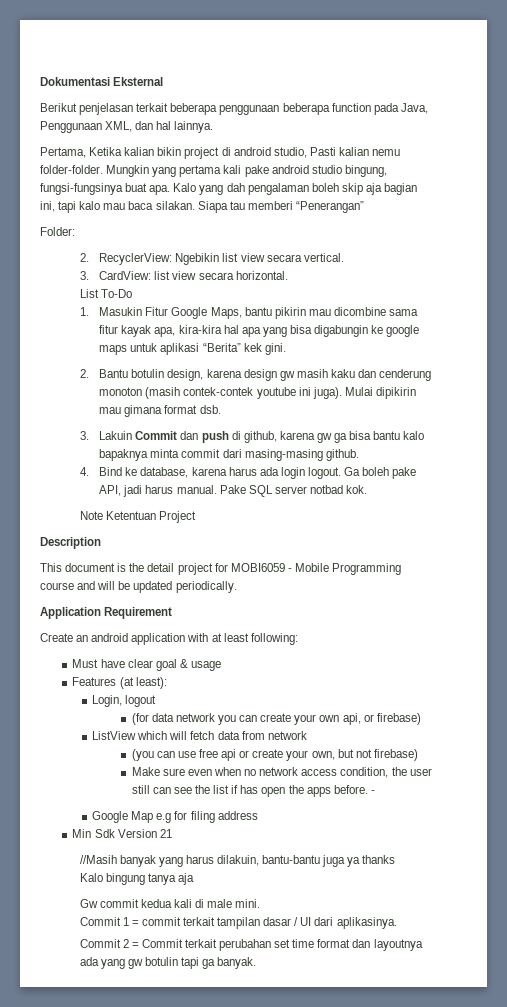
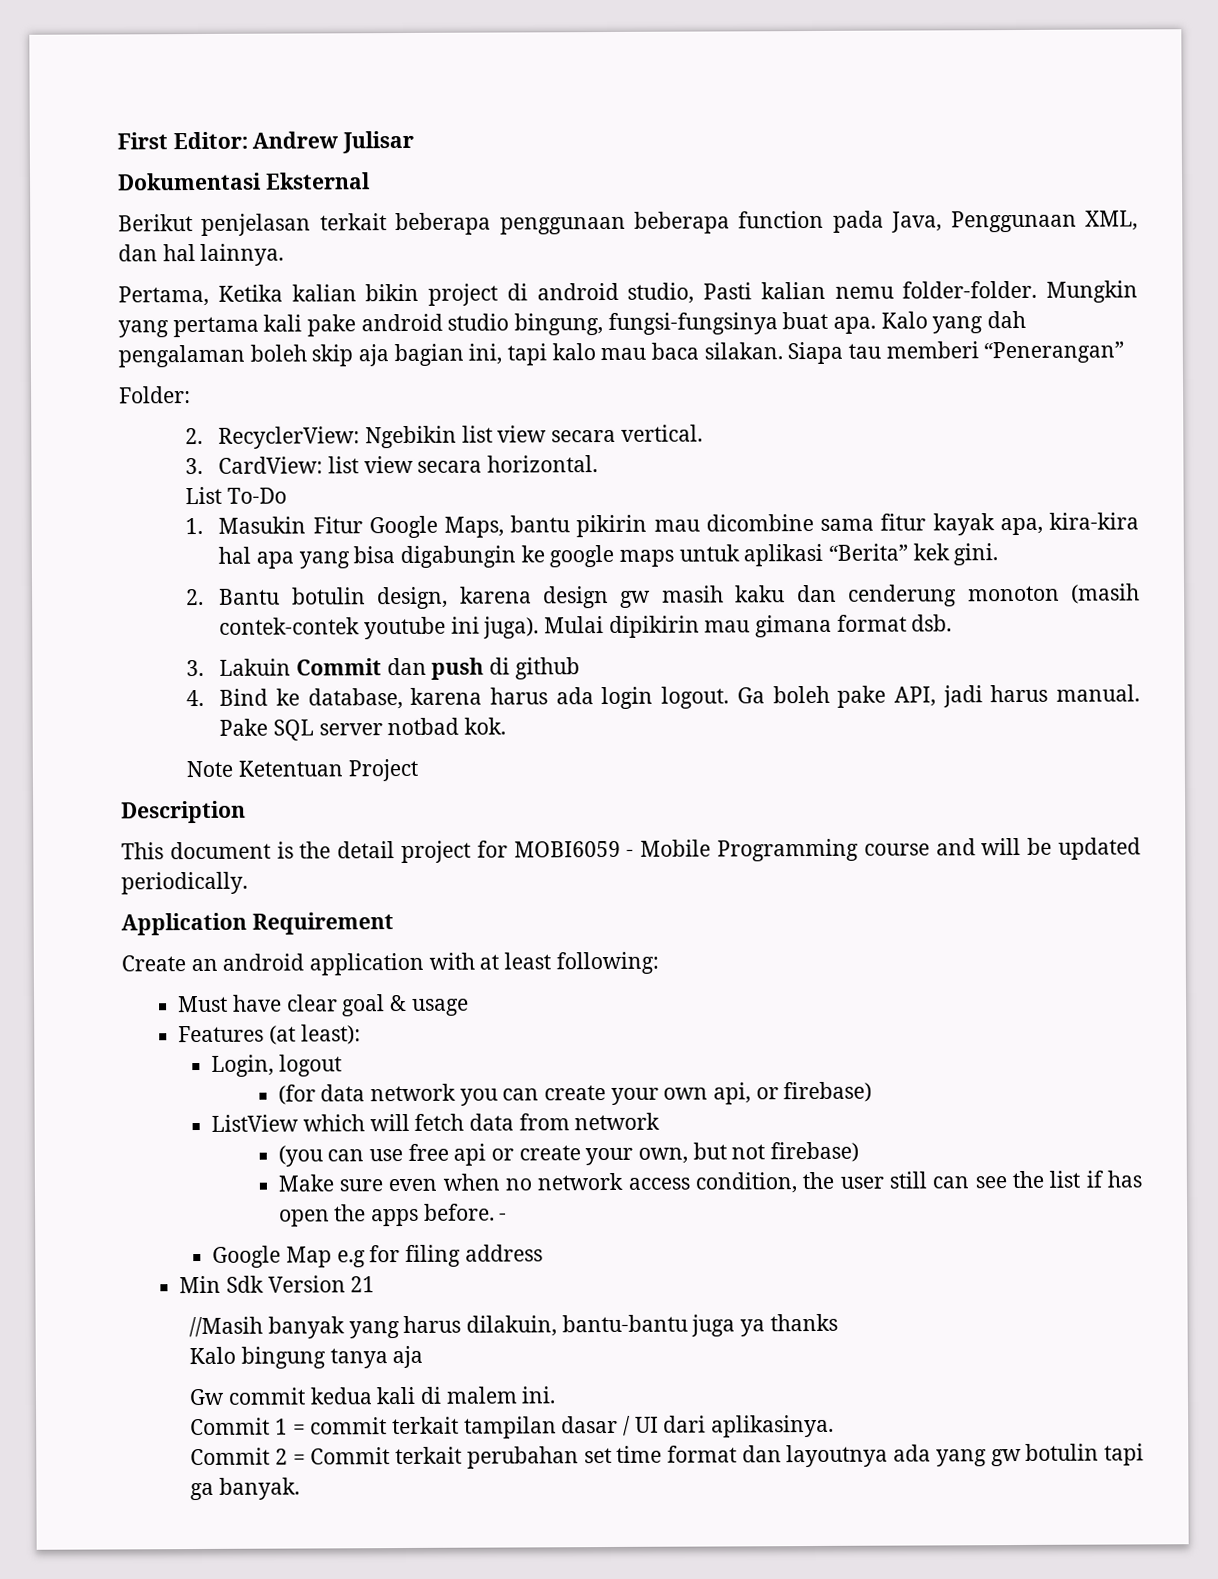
(40, 81) none -> [117,130,415,154] First Editor: Andrew Julisar //
[243,431,425,443] [99,449,359,461] github, karena gw ga bisa bantu kalo bapaknya minta commit dari masing-masing github. -> [514,657,580,680] github
[207,899,261,908] male mini. -> [445,1386,556,1404] malem ini.

